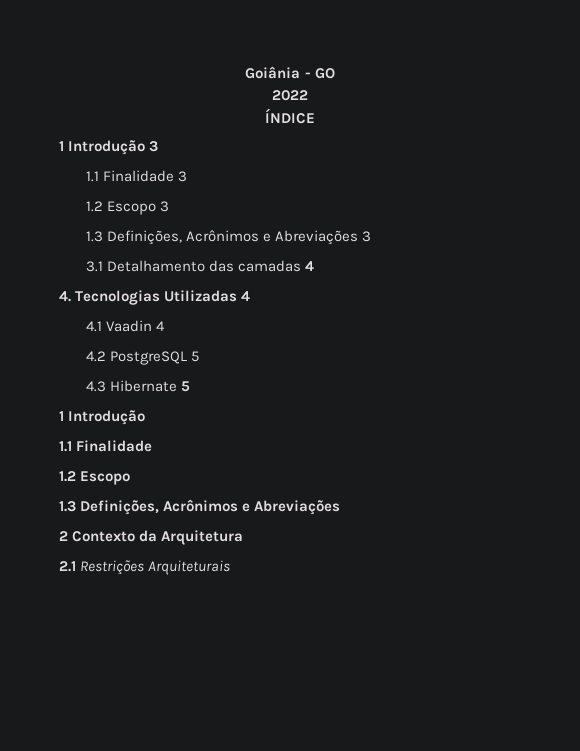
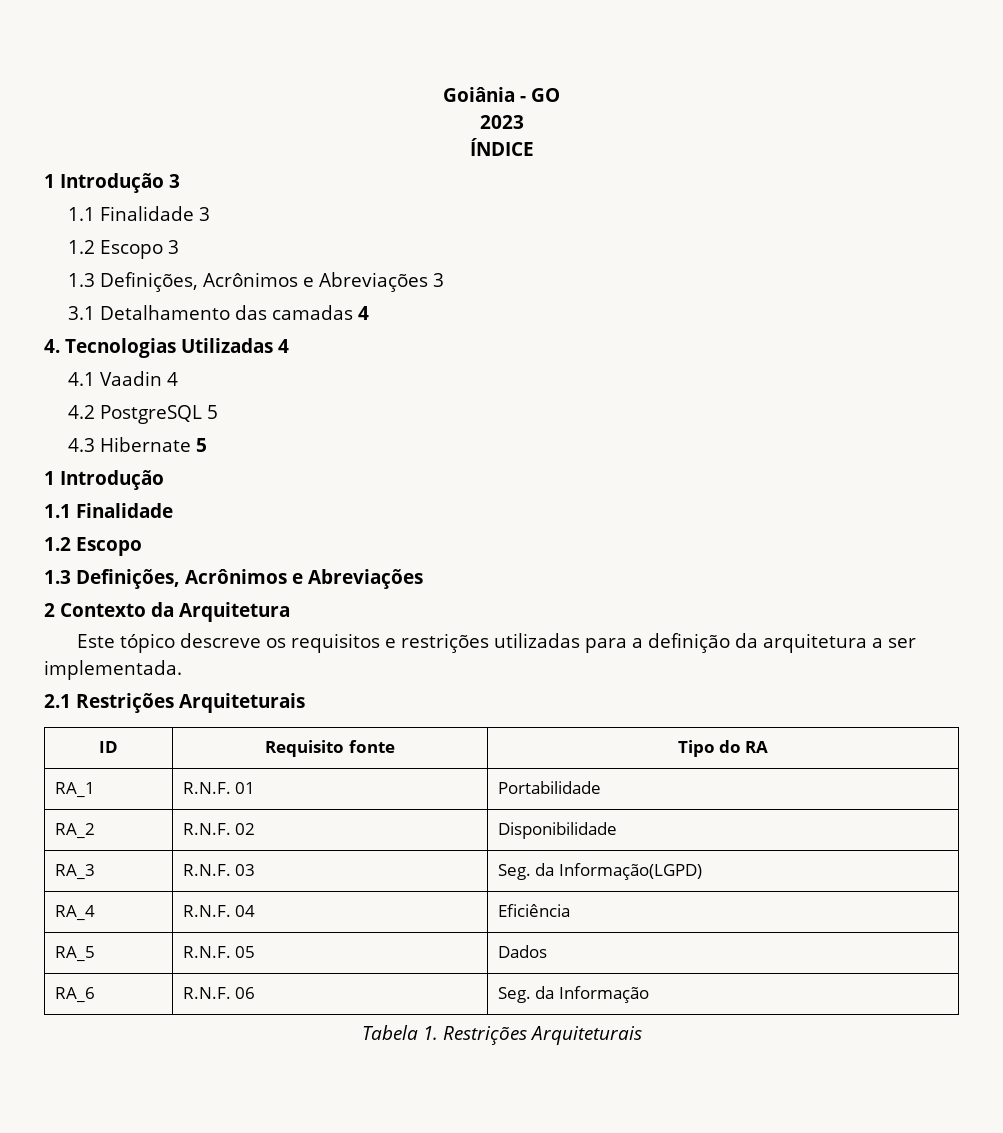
[272,90,308,101] 2022 -> [479,115,524,129] 2023
[59,561,76,572] 2.1 -> [76,633,916,653] [44,660,182,680] [44,693,305,713] [99,741,118,753] [265,740,395,757] [677,740,769,757] [54,782,95,798] [182,782,256,794] [497,781,601,794] [54,823,95,839] [182,823,256,835] [497,822,617,839] [54,864,95,880] [182,864,256,876] [497,863,702,880] [54,905,95,921] [182,905,256,917] [497,904,570,917] [54,946,95,962] [182,946,256,958] [497,945,547,958] [54,987,95,1003] [182,987,256,999] [497,986,649,1003] [361,1025,438,1040] Este tópico descreve os requisitos e restrições utilizadas para a definição da arquitetura a ser implementada. // 2.1 Restrições Arquiteturais // ID | Requisito fonte | Tipo do RA // RA_1 | R.N.F. 01 | Portabilidade // RA_2 | R.N.F. 02 | Disponibilidade // RA_3 | R.N.F. 03 | Seg. da Informação(LGPD) // RA_4 | R.N.F. 04 | Eficiência // RA_5 | R.N.F. 05 | Dados // RA_6 | R.N.F. 06 | Seg. da Informação // Tabela 1.

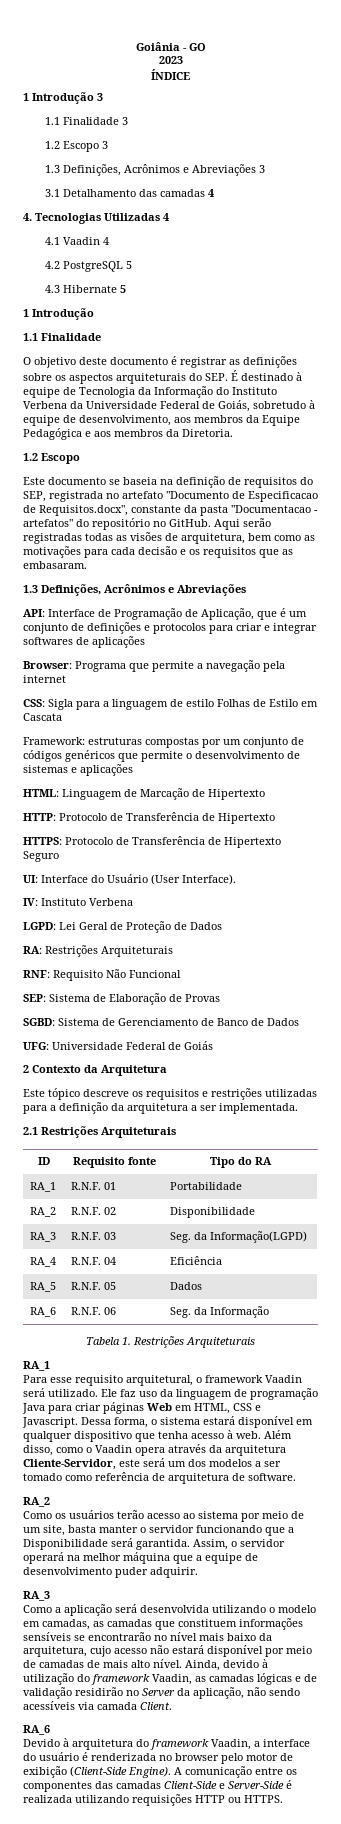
[44,537,142,556] [44,569,423,589] 1.2 Escopo // 1.3 Definições, Acrônimos e Abreviações -> [23,356,297,368] [23,370,302,384] [23,386,277,398] [23,400,315,412] [23,415,300,426] [23,428,233,440] [23,453,80,464] [23,476,313,488] [23,491,318,502] [23,505,318,516] [23,518,271,530] [23,532,315,544] [23,546,293,558] [23,561,87,569] [23,584,246,596] [23,608,307,620] [23,622,317,634] [23,636,145,648] [23,660,285,672] [23,675,66,683] [23,699,318,710] [23,713,62,721] [23,737,304,748] [23,750,300,762] [23,764,133,776] [23,788,265,800] [23,812,275,824] [23,836,281,848] [23,851,59,862] [23,874,236,885] [23,898,133,906] [23,921,222,933] [23,945,173,957] [23,969,181,981] [23,993,220,1005] [23,1018,299,1026] [23,1041,213,1050] O objetivo deste documento é registrar as definições sobre os aspectos arquiteturais do SEP. É destinado à equipe de Tecnologia da Informação do Instituto Verbena da Universidade Federal de Goiás, sobretudo à equipe de desenvolvimento, aos membros da Equipe Pedagógica e aos membros da Diretoria. // 1.2 Escopo // Este documento se baseia na definição de requisitos do SEP, registrada no artefato "Documento de Especificacao de Requisitos.docx", constante da pasta "Documentacao - artefatos" do repositório no GitHub. Aqui serão registradas todas as visões de arquitetura, bem como as motivações para cada decisão e os requisitos que as embasaram. // 1.3 Definições, Acrônimos e Abreviações // API: Interface de Programação de Aplicação, que é um conjunto de definições e protocolos para criar e integrar softwares de aplicações // Browser: Programa que permite a navegação pela internet // CSS: Sigla para a linguagem de estilo Folhas de Estilo em Cascata // Framework: estruturas compostas por um conjunto de códigos genéricos que permite o desenvolvimento de sistemas e aplicações // HTML: Linguagem de Marcação de Hipertexto // HTTP: Protocolo de Transferência de Hipertexto // HTTPS: Protocolo de Transferência de Hipertexto Seguro // UI: Interface do Usuário (User Interface). // IV: Instituto Verbena // LGPD: Lei Geral de Proteção de Dados // RA: Restrições Arquiteturais // RNF: Requisito Não Funcional // SEP: Sistema de Elaboração de Provas // SGBD: Sistema de Gerenciamento de Banco de Dados // UFG: Universidade Federal de Goiás
(642, 1035) none -> [23,1361,50,1371] [23,1375,302,1386] [23,1388,318,1400] [22,1402,261,1414] [22,1416,313,1428] [23,1430,292,1442] [23,1444,286,1456] [23,1458,281,1470] [23,1472,296,1484] [23,1497,50,1507] [23,1510,304,1522] [23,1525,294,1536] [23,1538,285,1550] [23,1552,258,1564] [23,1567,198,1578] [23,1591,50,1601] [23,1604,316,1616] [23,1618,303,1630] [23,1632,272,1641] [23,1645,312,1657] [23,1659,268,1671] [23,1673,317,1685] [23,1687,300,1699] [23,1701,172,1710] [23,1725,50,1735] [23,1738,310,1750] [23,1752,293,1764] [23,1766,297,1778] [23,1780,292,1792] [23,1794,283,1806] // RA_1 // Para esse requisito arquitetural, o framework Vaadin será utilizado. Ele faz uso da linguagem de programação Java para criar páginas Web em HTML, CSS e Javascript. Dessa forma, o sistema estará disponível em qualquer dispositivo que tenha acesso à web. Além disso, como o Vaadin opera através da arquitetura Cliente-Servidor, este será um dos modelos a ser tomado como referência de arquitetura de software. // RA_2 // Como os usuários terão acesso ao sistema por meio de um site, basta manter o servidor funcionando que a Disponibilidade será garantida. Assim, o servidor operará na melhor máquina que a equipe de desenvolvimento puder adquirir. // RA_3 // Como a aplicação será desenvolvida utilizando o modelo em camadas, as camadas que constituem informações sensíveis se encontrarão no nível mais baixo da arquitetura, cujo acesso não estará disponível por meio de camadas de mais alto nível. Ainda, devido à utilização do framework Vaadin, as camadas lógicas e de validação residirão no Server da aplicação, não sendo acessíveis via camada Client. // RA_6 // Devido à arquitetura do framework Vaadin, a interface do usuário é renderizada no browser pelo motor de exibição (Client-Side Engine). A comunicação entre os componentes das camadas Client-Side e Server-Side é realizada utilizando requisições HTTP ou HTTPS.

